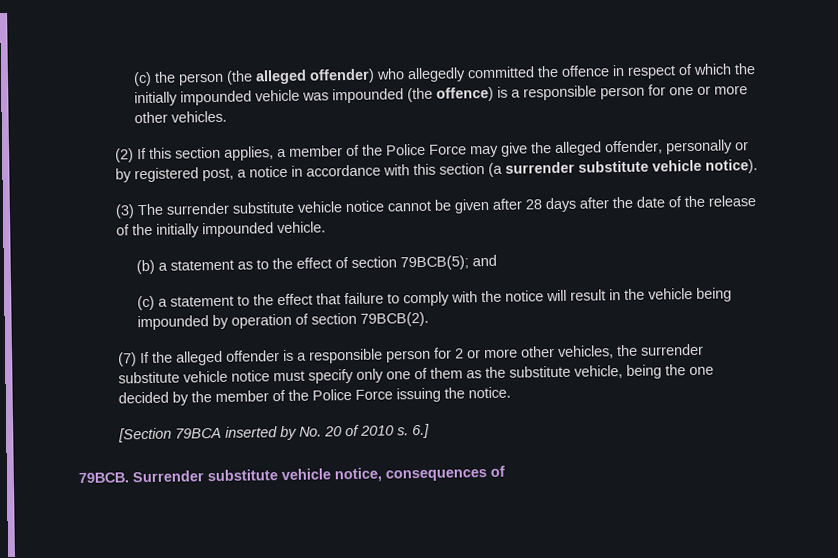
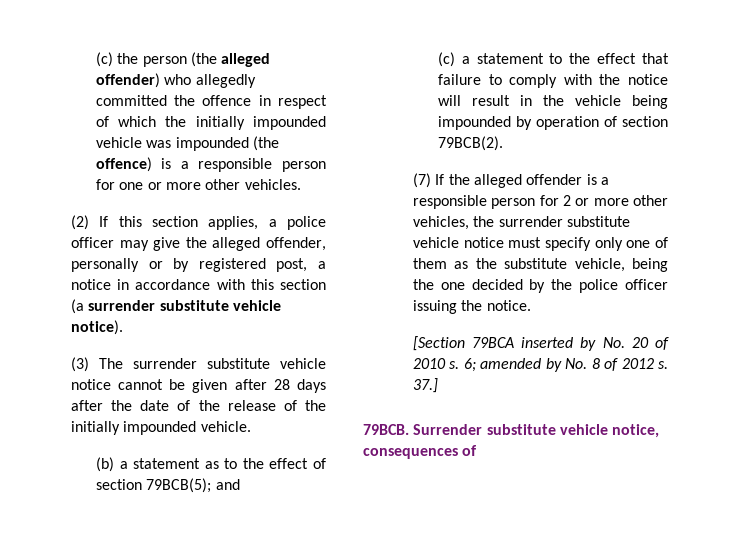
[288,143,467,157] member of the Police Force -> [287,216,326,230] [70,237,114,248] police officer
[214,388,393,403] member of the Police Force -> [579,279,668,293] police officer
[411,423,430,439] 6.] -> [463,358,668,372] [412,378,438,393] 6; amended by No. 8 of 2012 s. 37.]

